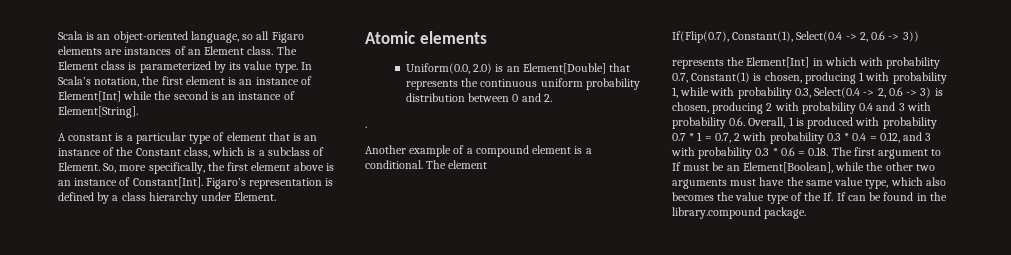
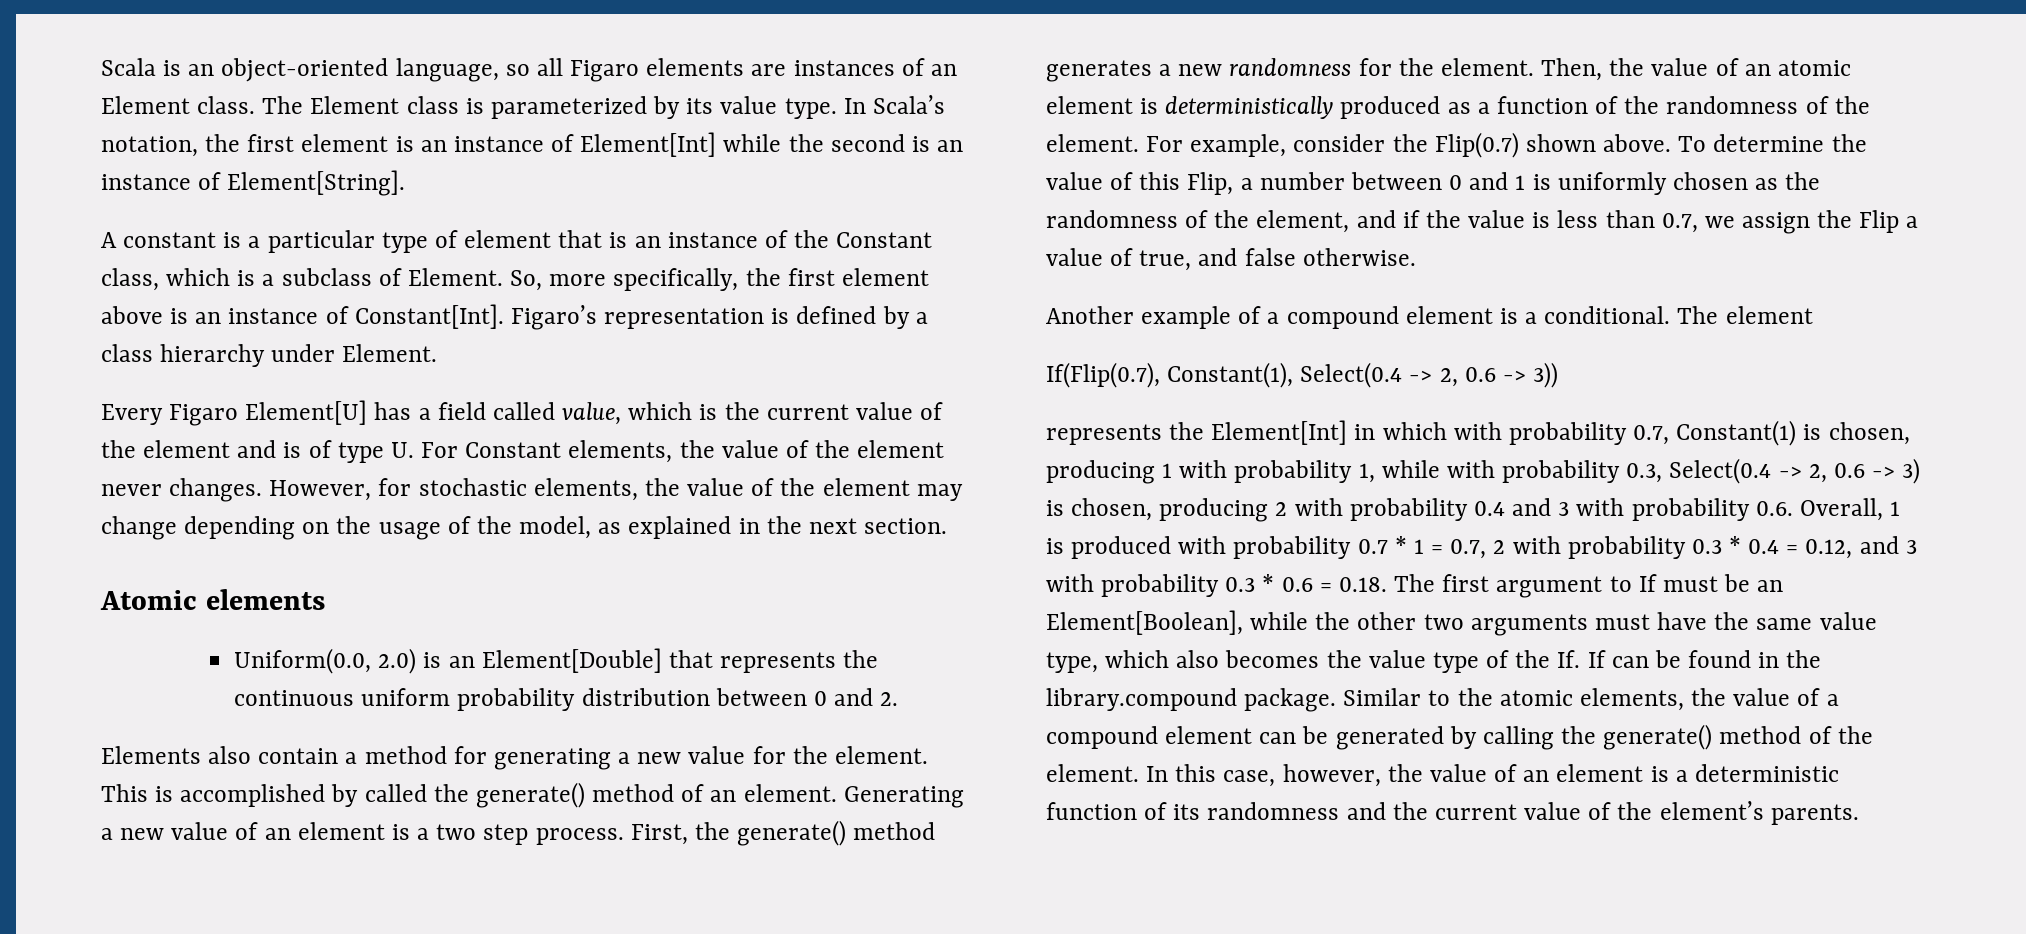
(277, 196) none -> [101,400,944,426] [101,440,945,463] [101,478,963,502] [101,516,948,540] // Every Figaro Element[U] has a field called value, which is the current value of the element and is of type U. For Constant elements, the value of the element never changes. However, for stochastic elements, the value of the element may change depending on the usage of the model, as explained in the next section.
[365,126,367,128] . -> [101,746,928,770] [101,782,964,808] [101,820,936,846] [1046,58,1851,82] [1046,96,1870,119] [1046,132,1867,158] [1046,172,1821,195] [1046,210,1919,234] [1046,248,1416,271] Elements also contain a method for generating a new value for the element. This is accomplished by called the generate() method of an element. Generating a new value of an element is a two step process. First, the generate() method generates a new randomness for the element. Then, the value of an atomic element is deterministically produced as a function of the randomness of the element. For example, consider the Flip(0.7) shown above. To determine the value of this Flip, a number between 0 and 1 is uniformly chosen as the randomness of the element, and if the value is less than 0.7, we assign the Flip a value of true, and false otherwise.
(807, 213) none -> [1343,688,1839,711] [1046,724,1873,750] [1046,764,1839,787] [1046,801,1859,825] Similar to the atomic elements, the value of a compound element can be generated by calling the generate() method of the element. In this case, however, the value of an element is a deterministic function of its randomness and the current value of the element’s parents.

